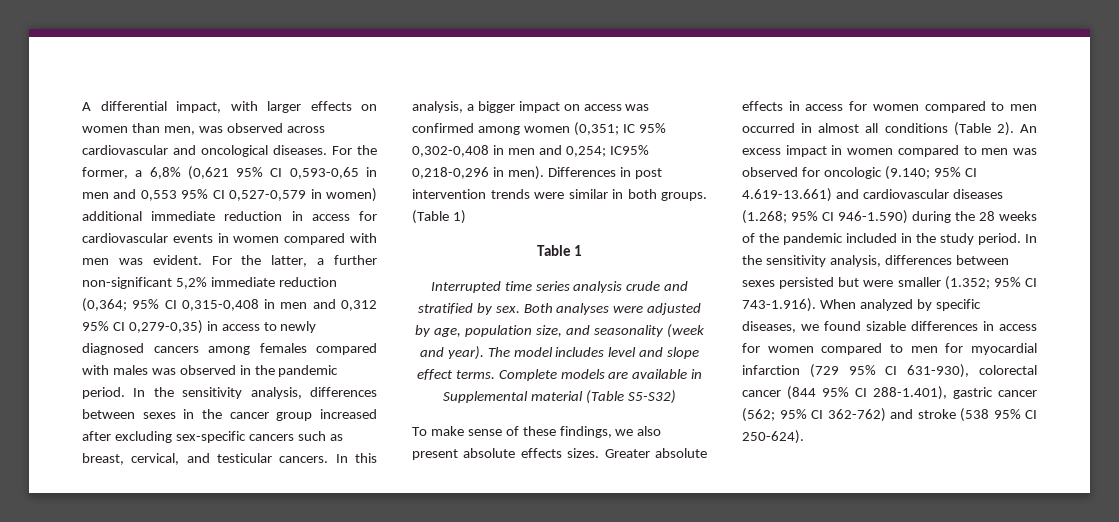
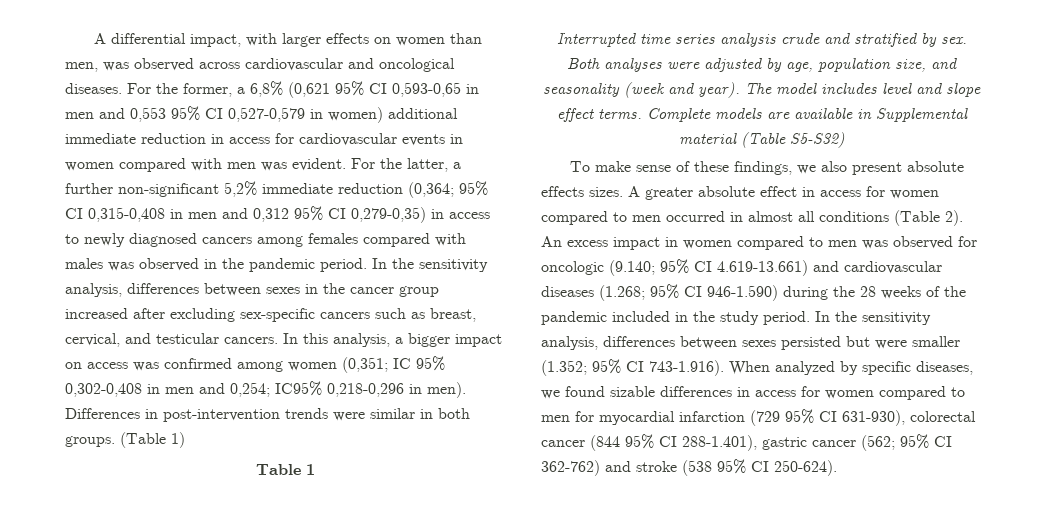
[634,168,662,179] [412,189,486,199] post intervention -> [163,409,280,422] post-intervention
[604,448,707,458] [742,101,783,111] Greater absolute effects -> [628,186,797,200] A greater absolute effect

